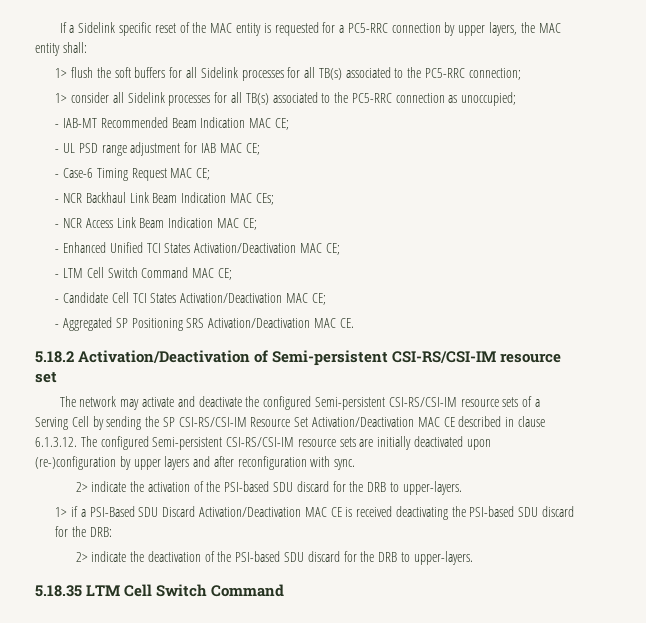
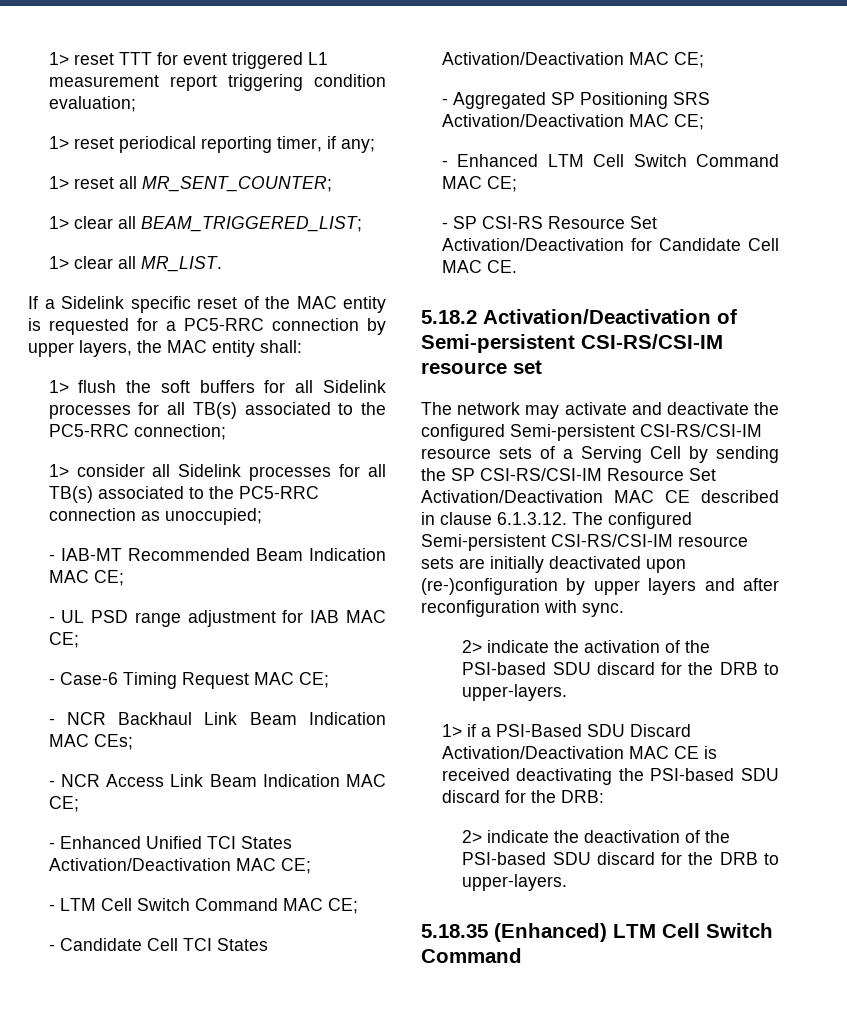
(59, 27) none -> [48,52,328,69] [48,74,386,91] [48,96,136,112] [48,136,375,153] [48,176,332,192] [48,216,362,232] [48,256,222,272] 1> reset TTT for event triggered L1 measurement report triggering condition evaluation; // 1> reset periodical reporting timer, if any; // 1> reset all MR_SENT_COUNTER; // 1> clear all BEAM_TRIGGERED_LIST; // 1> clear all MR_LIST. //
(336, 323) none -> [673,114,704,130] [441,154,779,167] [441,176,517,192] [441,216,657,229] [441,238,779,251] [441,260,482,273] CE; // - Enhanced LTM Cell Switch Command MAC CE; // - SP CSI-RS Resource Set Activation/Deactivation for Candidate Cell MAC
(82, 591) none -> [494,923,607,942] (Enhanced)

